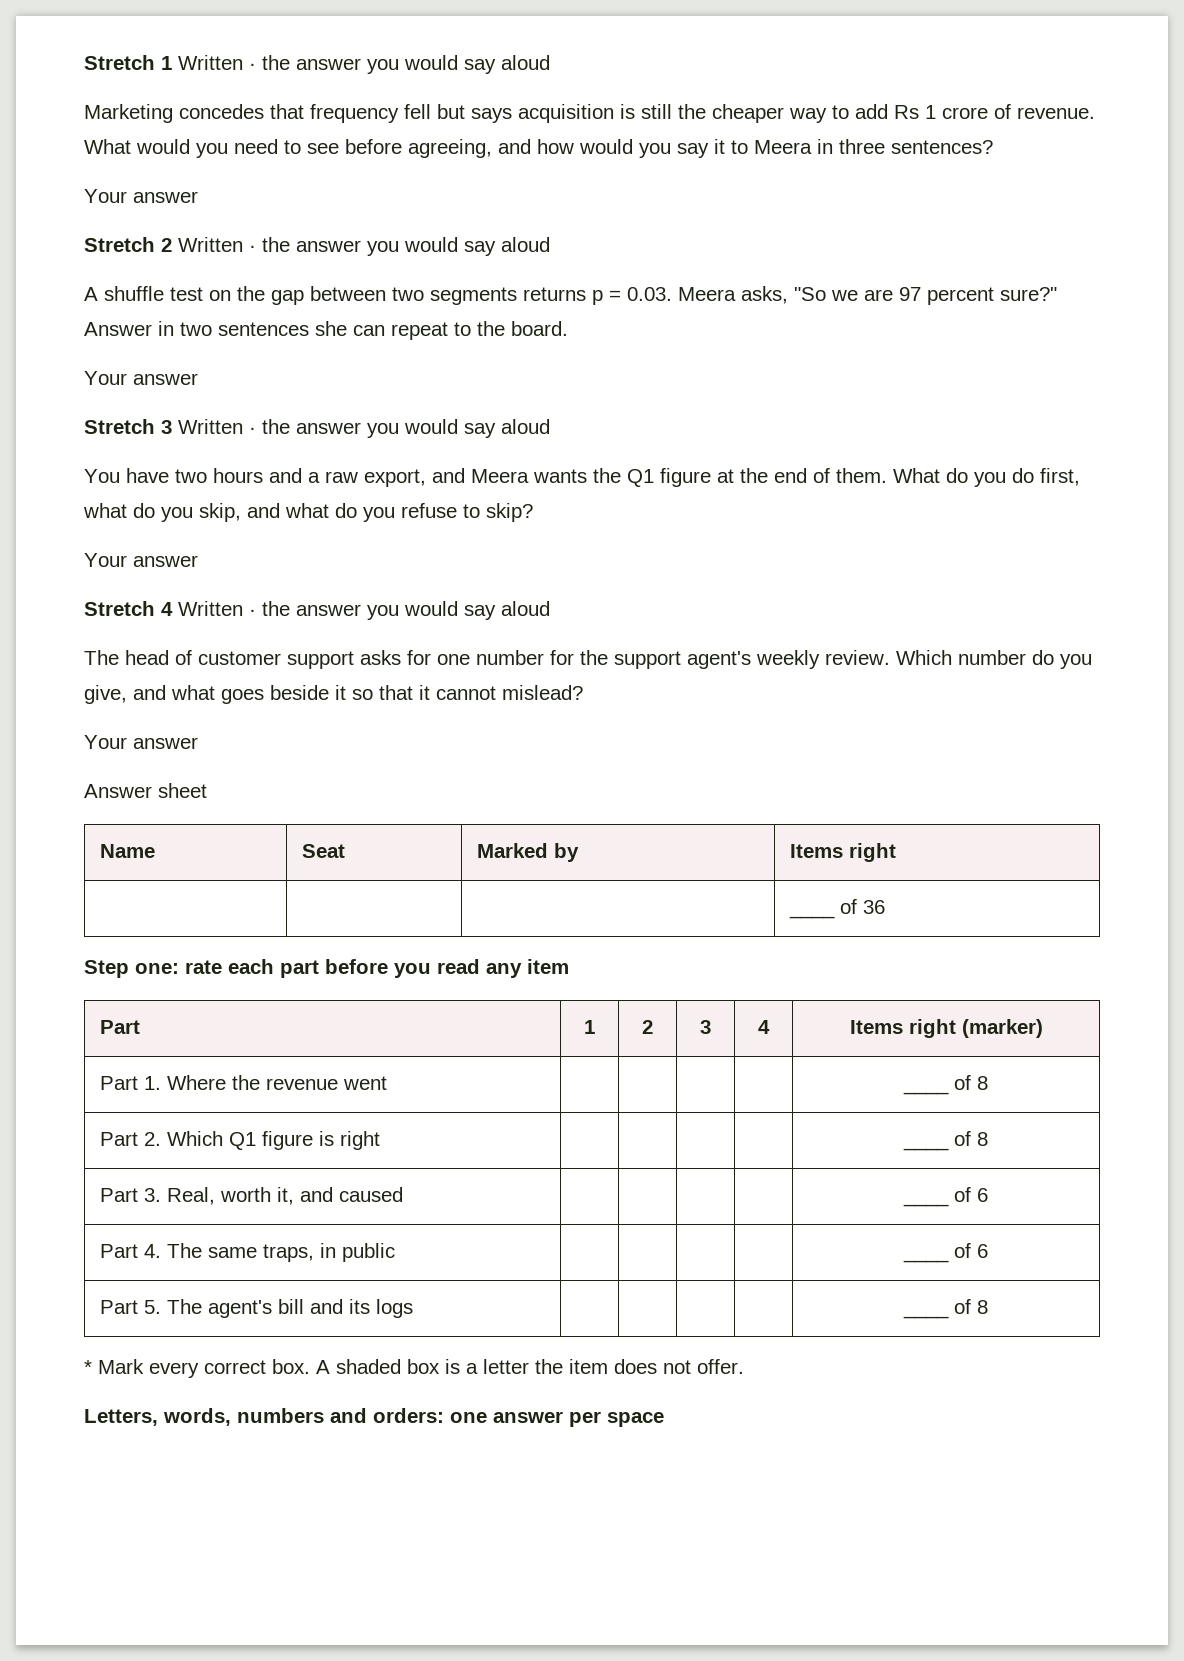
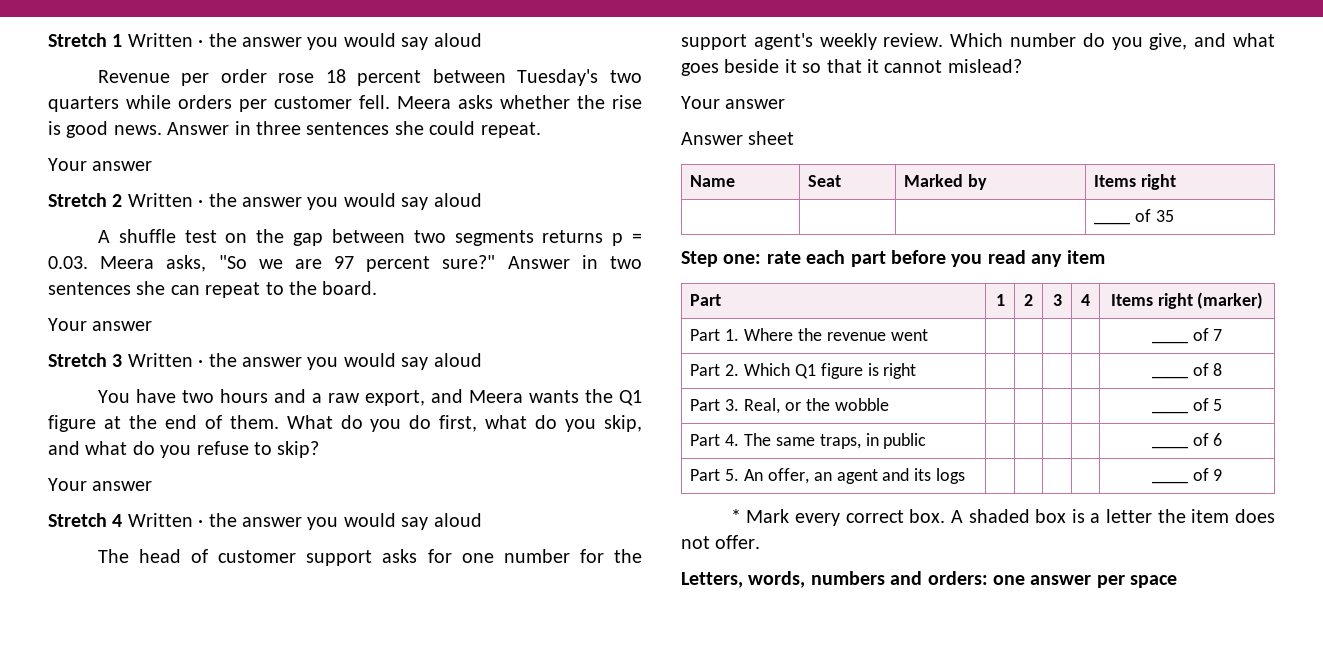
[84,104,1095,123] [84,139,993,158] Marketing concedes that frequency fell but says acquisition is still the cheaper way to add Rs 1 crore of revenue. What would you need to see before agreeing, and how would you say it to Meera in three sentences? -> [97,69,642,86] [48,95,642,112] [48,121,541,138] Revenue per order rose 18 percent between Tuesday's two quarters while orders per customer fell. Meera asks whether the rise is good news. Answer in three sentences she could repeat.
[862,900,885,914] 36 -> [1155,210,1174,222] 35
[977,1076,988,1090] 8 -> [1213,329,1223,341] 7
[219,1187,403,1205] [903,1202,949,1207] [954,1187,988,1202] worth it, and caused | | | | | ____ of 6 -> [784,398,889,411] [1151,411,1188,414] [1192,398,1223,411] or the wobble | | | | | ____ of 5
[166,1299,304,1318] The agent's bill -> [743,468,878,484] An offer, an agent
[977,1300,988,1314] 8 -> [1213,469,1223,481] 9

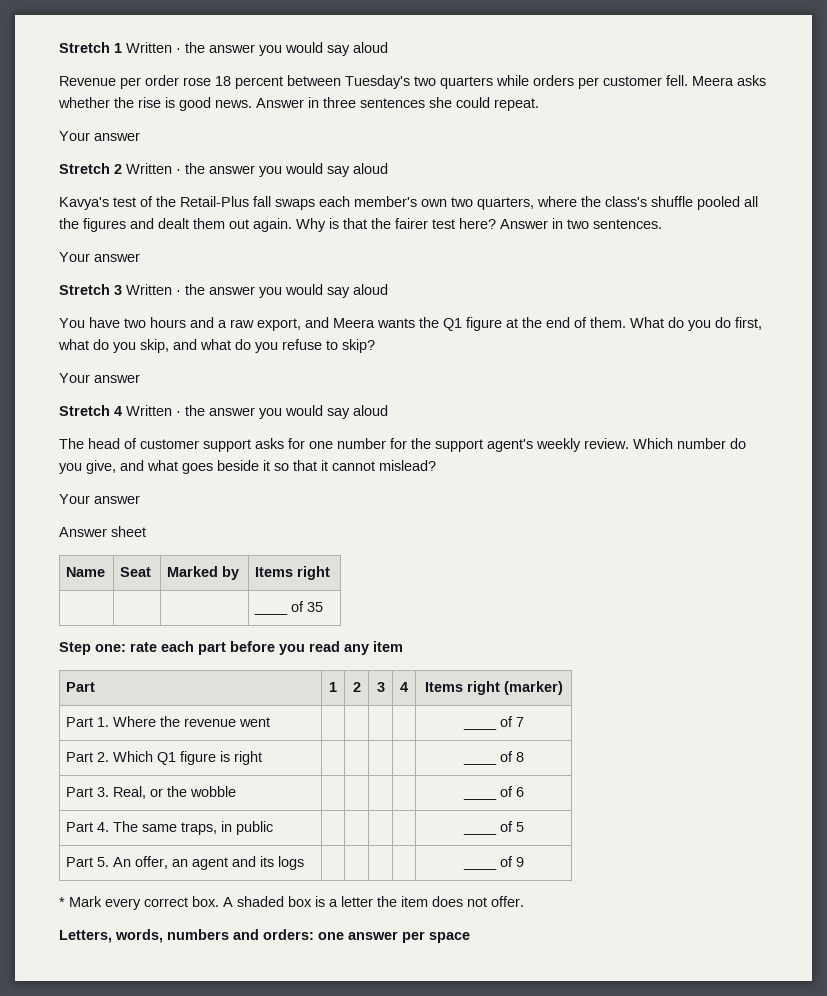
[97,229,642,246] [48,255,642,272] [48,281,378,298] A shuffle test on the gap between two segments returns p = 0.03. Meera asks, "So we are 97 percent sure?" Answer in two sentences she can repeat to the board. -> [59,196,758,210] [59,218,662,232] Kavya's test of the Retail-Plus fall swaps each member's own two quarters, where the class's shuffle pooled all the figures and dealt them out again. Why is that the fairer test here? Answer in two sentences.
[1213,399,1223,411] 5 -> [515,787,524,797] 6
[1213,433,1223,446] 6 -> [515,822,524,832] 5

